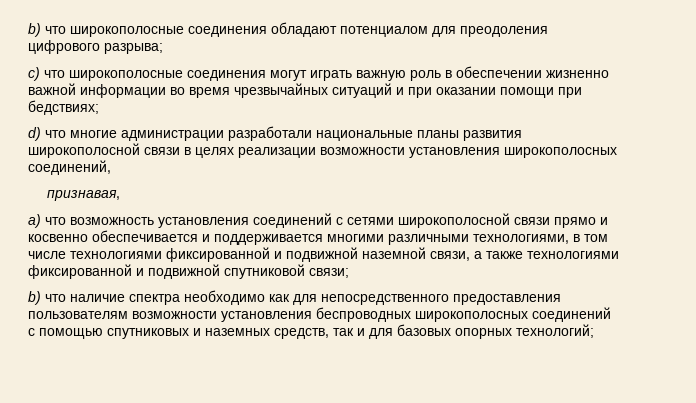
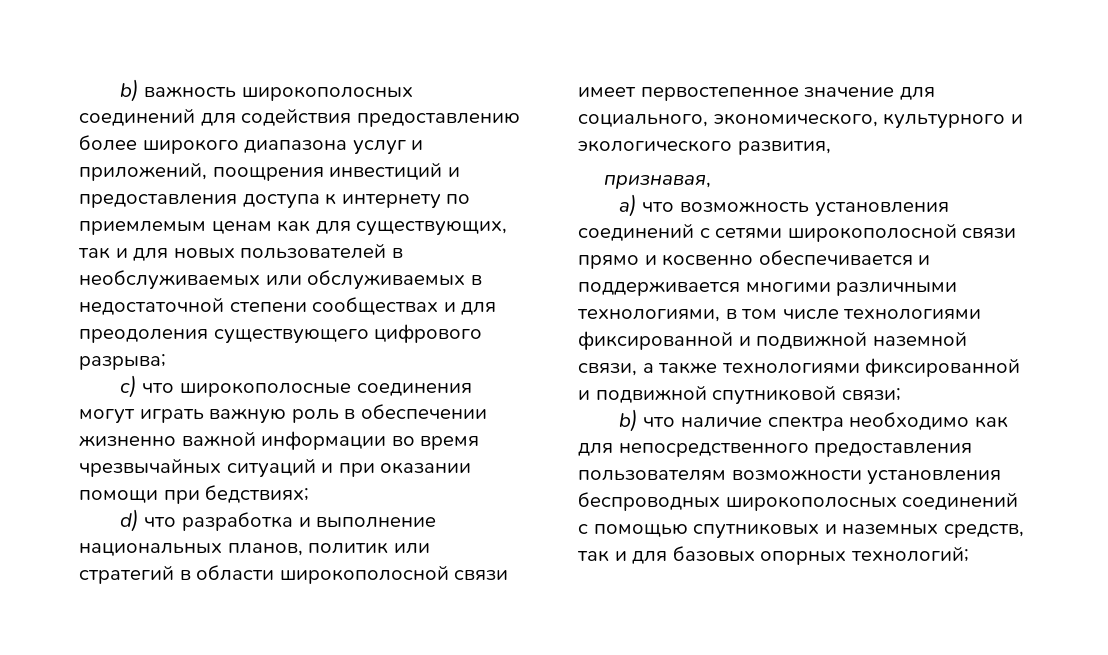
[28,22,428,37] b) что широкополосные соединения обладают потенциалом -> [119,79,413,102] [79,108,520,127] [79,135,424,155] [79,162,460,181] [79,193,471,209] [79,220,508,236] [78,243,403,261] [79,270,482,290] [79,297,456,315] b) важность широкополосных соединений для содействия предоставлению более широкого диапазона услуг и приложений, поощрения инвестиций и предоставления доступа к интернету по приемлемым ценам как для существующих, так и для новых пользователей в необслуживаемых или обслуживаемых в недостаточной степени сообществах и
(548, 31) none -> [213,329,369,344] существующего
[70,126,522,141] [28,143,617,158] [28,160,111,175] многие администрации разработали национальные планы развития широкополосной связи в целях реализации возможности установления широкополосных соединений, -> [181,512,437,531] [79,542,430,556] [79,565,509,584] [578,87,935,101] [578,113,1023,129] [578,140,831,155] разработка и выполнение национальных планов, политик или стратегий в области широкополосной связи имеет первостепенное значение для социального, экономического, культурного и экологического развития,

